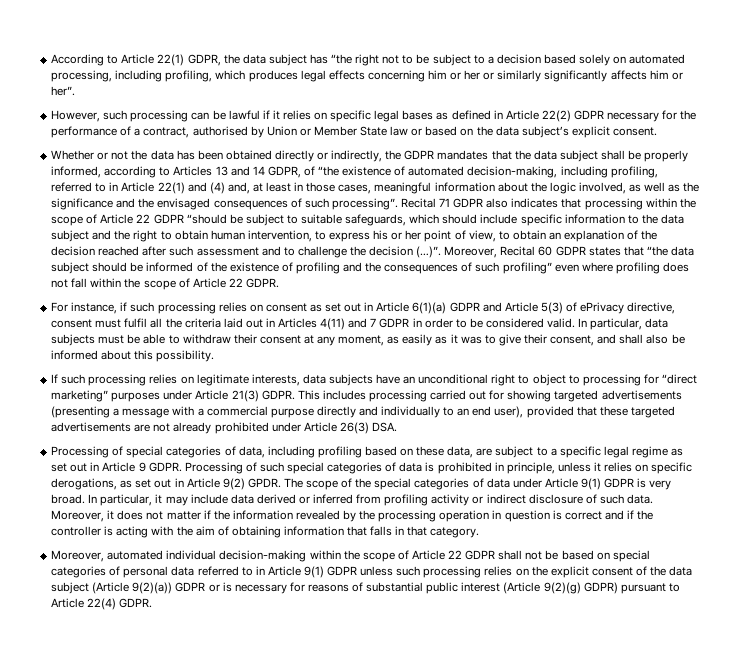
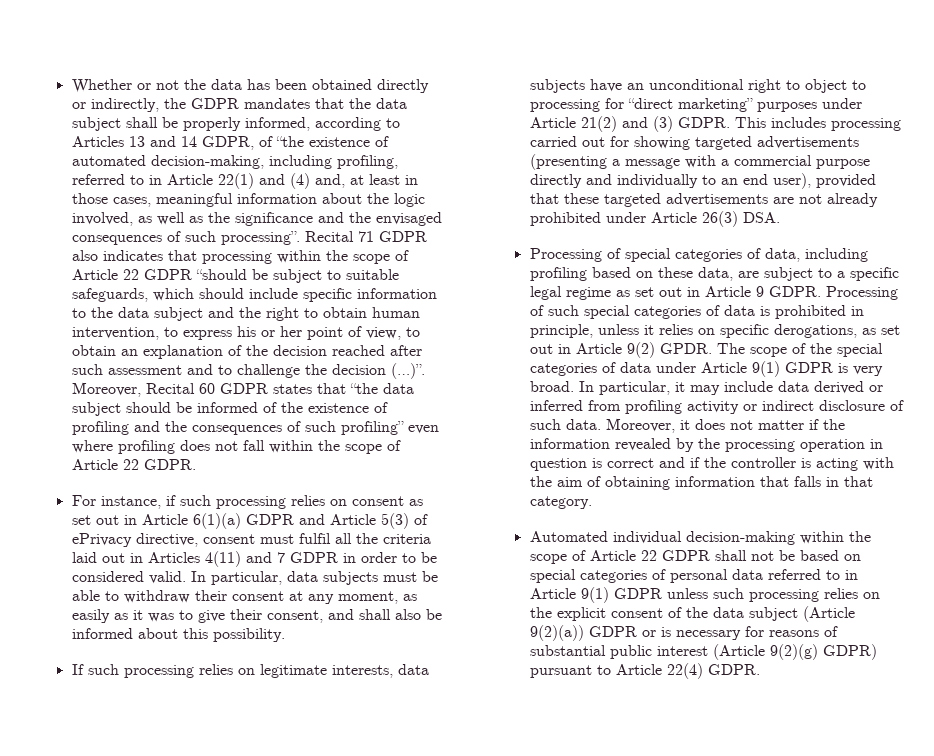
[51,54,686,66] [51,70,683,82] [51,86,76,96] [51,110,697,122] [51,126,657,138] According to Article 22(1) GDPR, the data subject has “the right not to be subject to a decision based solely on automated processing, including profiling, which produces legal effects concerning him or her or similarly significantly affects him or her”. // However, such processing can be lawful if it relies on specific legal bases as defined in Article 22(2) GDPR necessary for the performance of a contract, authorised by Union or Member State law or based on the data subject’s explicit consent. // -> (71, 86) none
[231,390,259,402] 21(3) -> [580,116,673,132] 21(2) and (3)
[51,550,164,562] Moreover, automated -> [529,531,608,542] Automated

